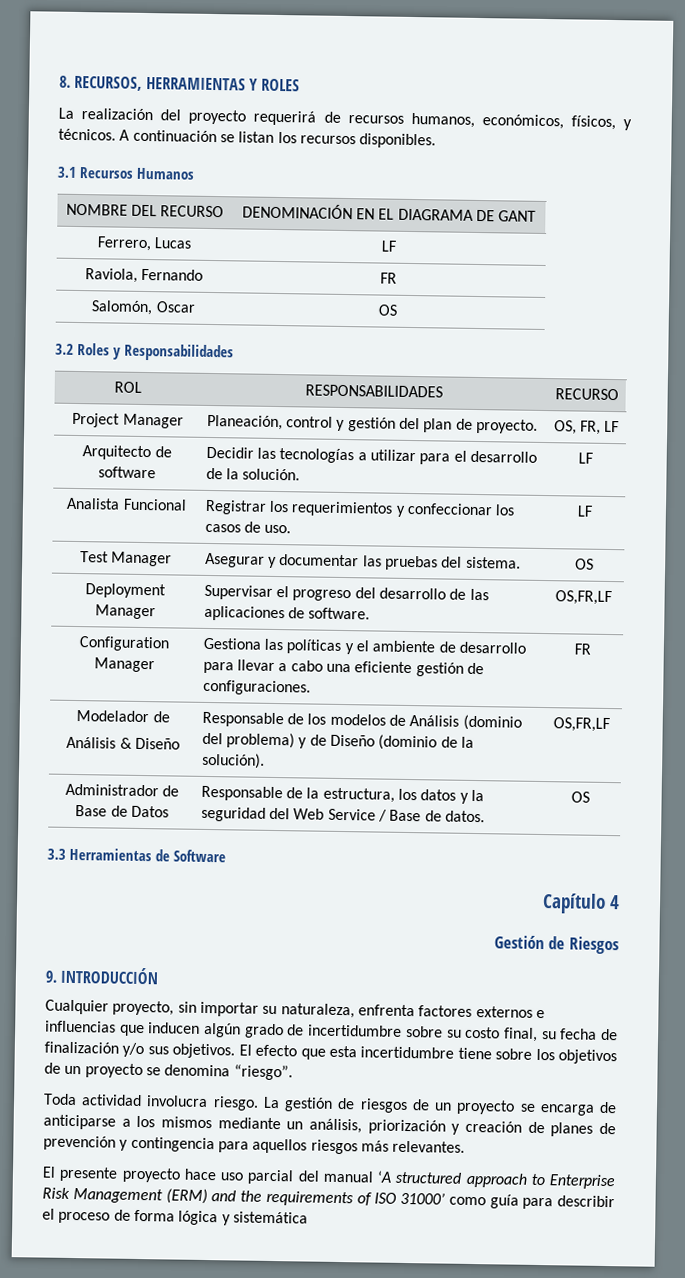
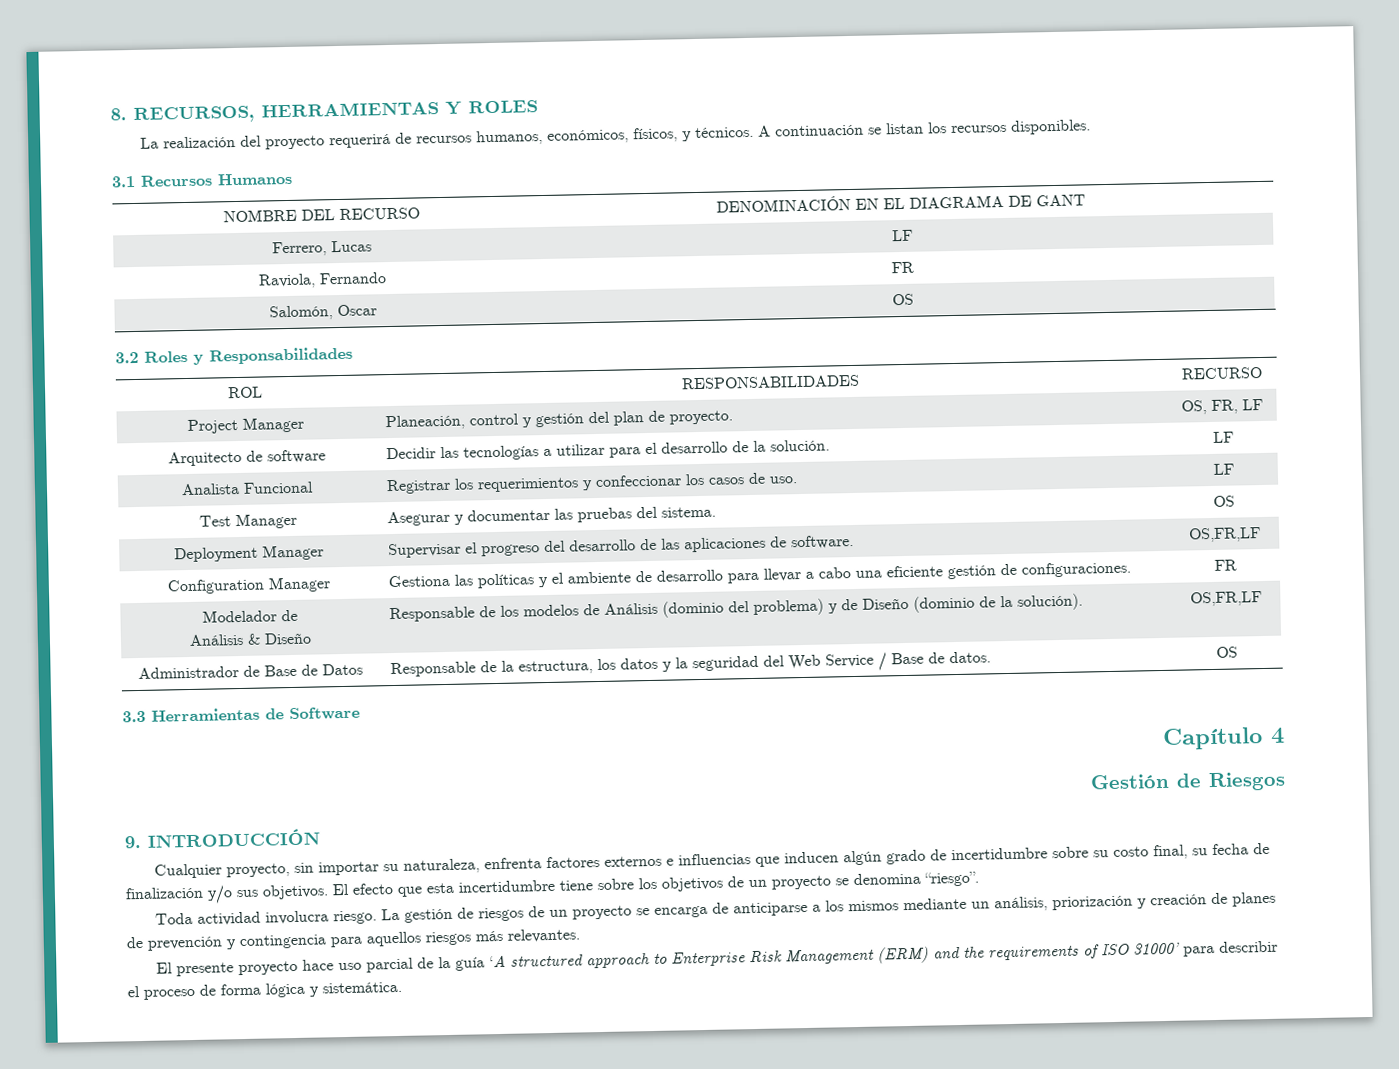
[297,1170,374,1183] del manual -> [416,956,485,971] de la guía
[448,1194,519,1209] como guía -> (1180, 948) none
[232,1211,308,1224] sistemática -> [322,981,402,994] sistemática.

